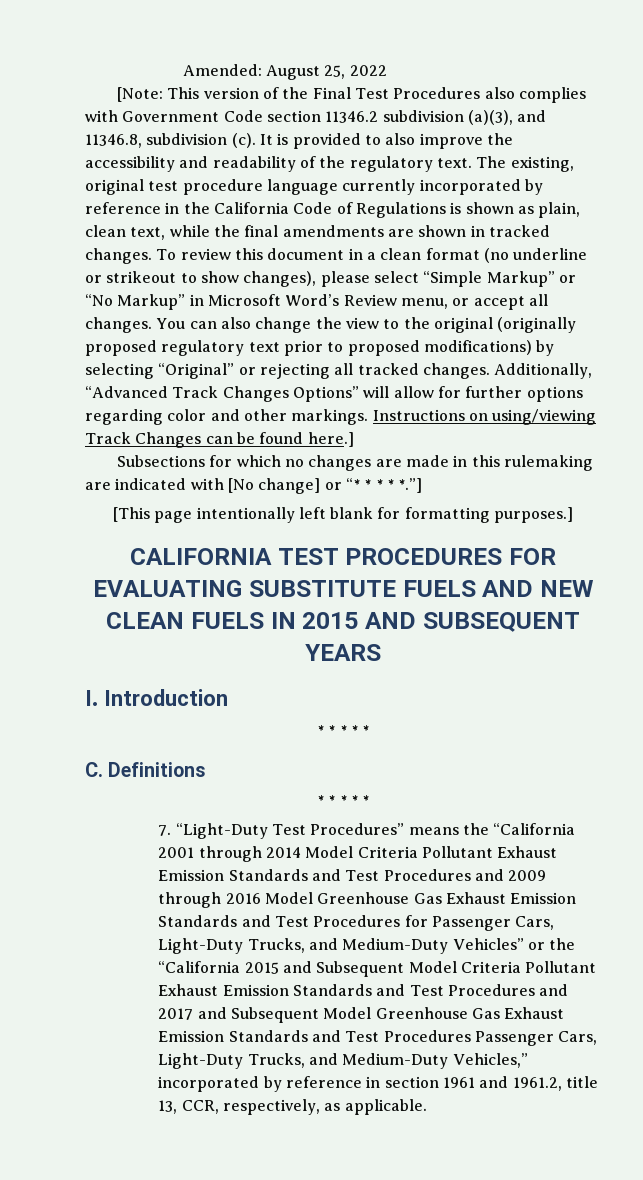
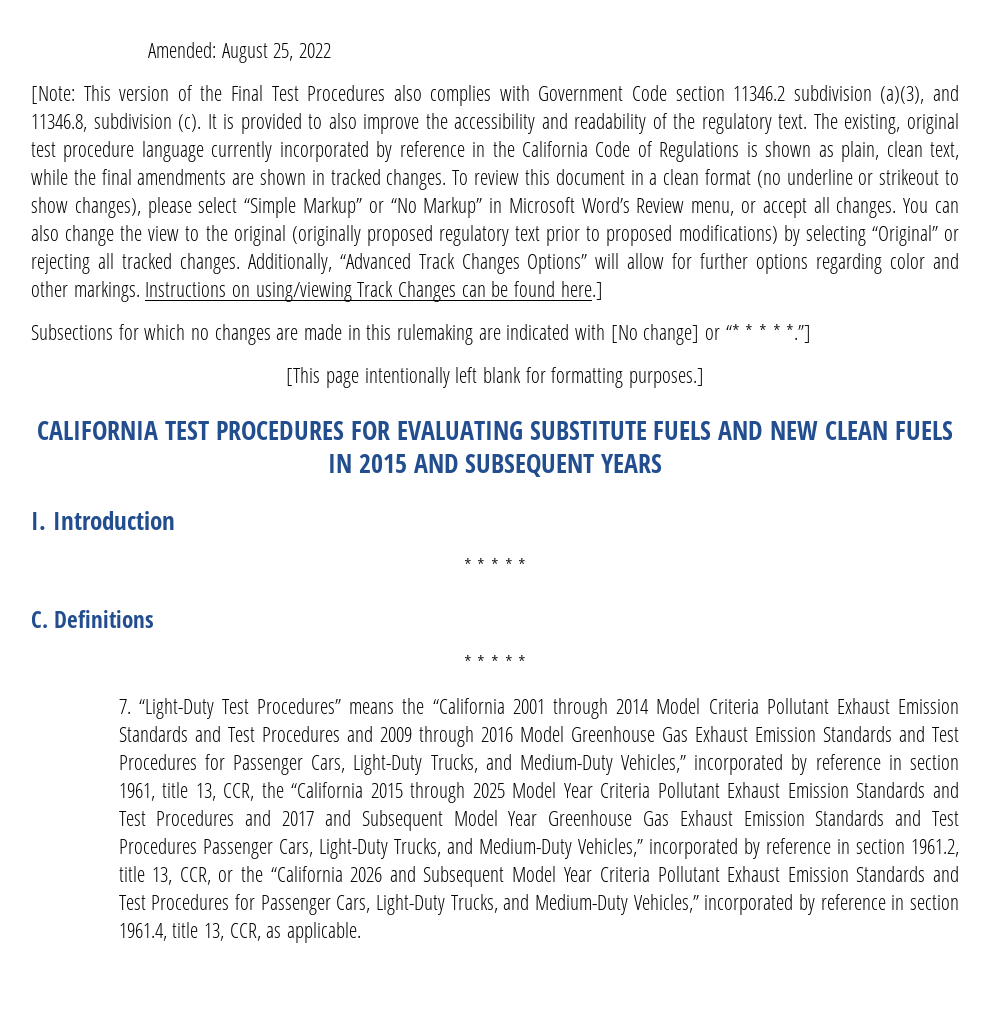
[452,938,576,950] [158,961,457,977] Vehicles” or the “California 2015 and Subsequent Model -> [621,754,959,775] [118,782,593,803] Vehicles,” incorporated by reference in section 1961, title 13, CCR, the “California 2015 through 2025 Model Year
(372, 1013) none -> [508,811,538,826] Year
[442,1076,509,1088] 1961 and -> (905, 846) none
[223,1099,321,1115] respectively, -> [218,866,960,887] [118,894,960,915] [118,922,261,941] or the “California 2026 and Subsequent Model Year Criteria Pollutant Exhaust Emission Standards and Test Procedures for Passenger Cars, Light-Duty Trucks, and Medium-Duty Vehicles,” incorporated by reference in section 1961.4, title 13, CCR,

